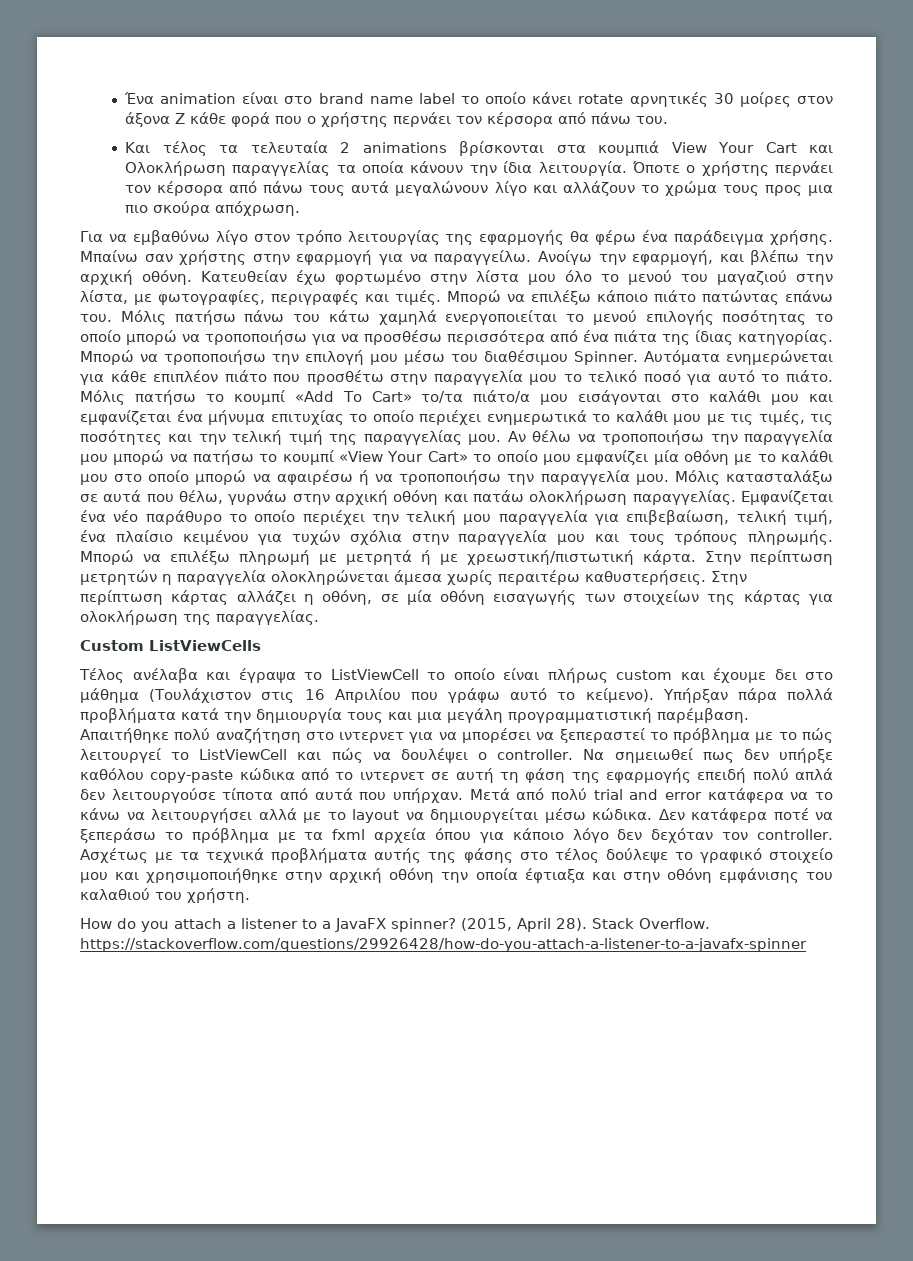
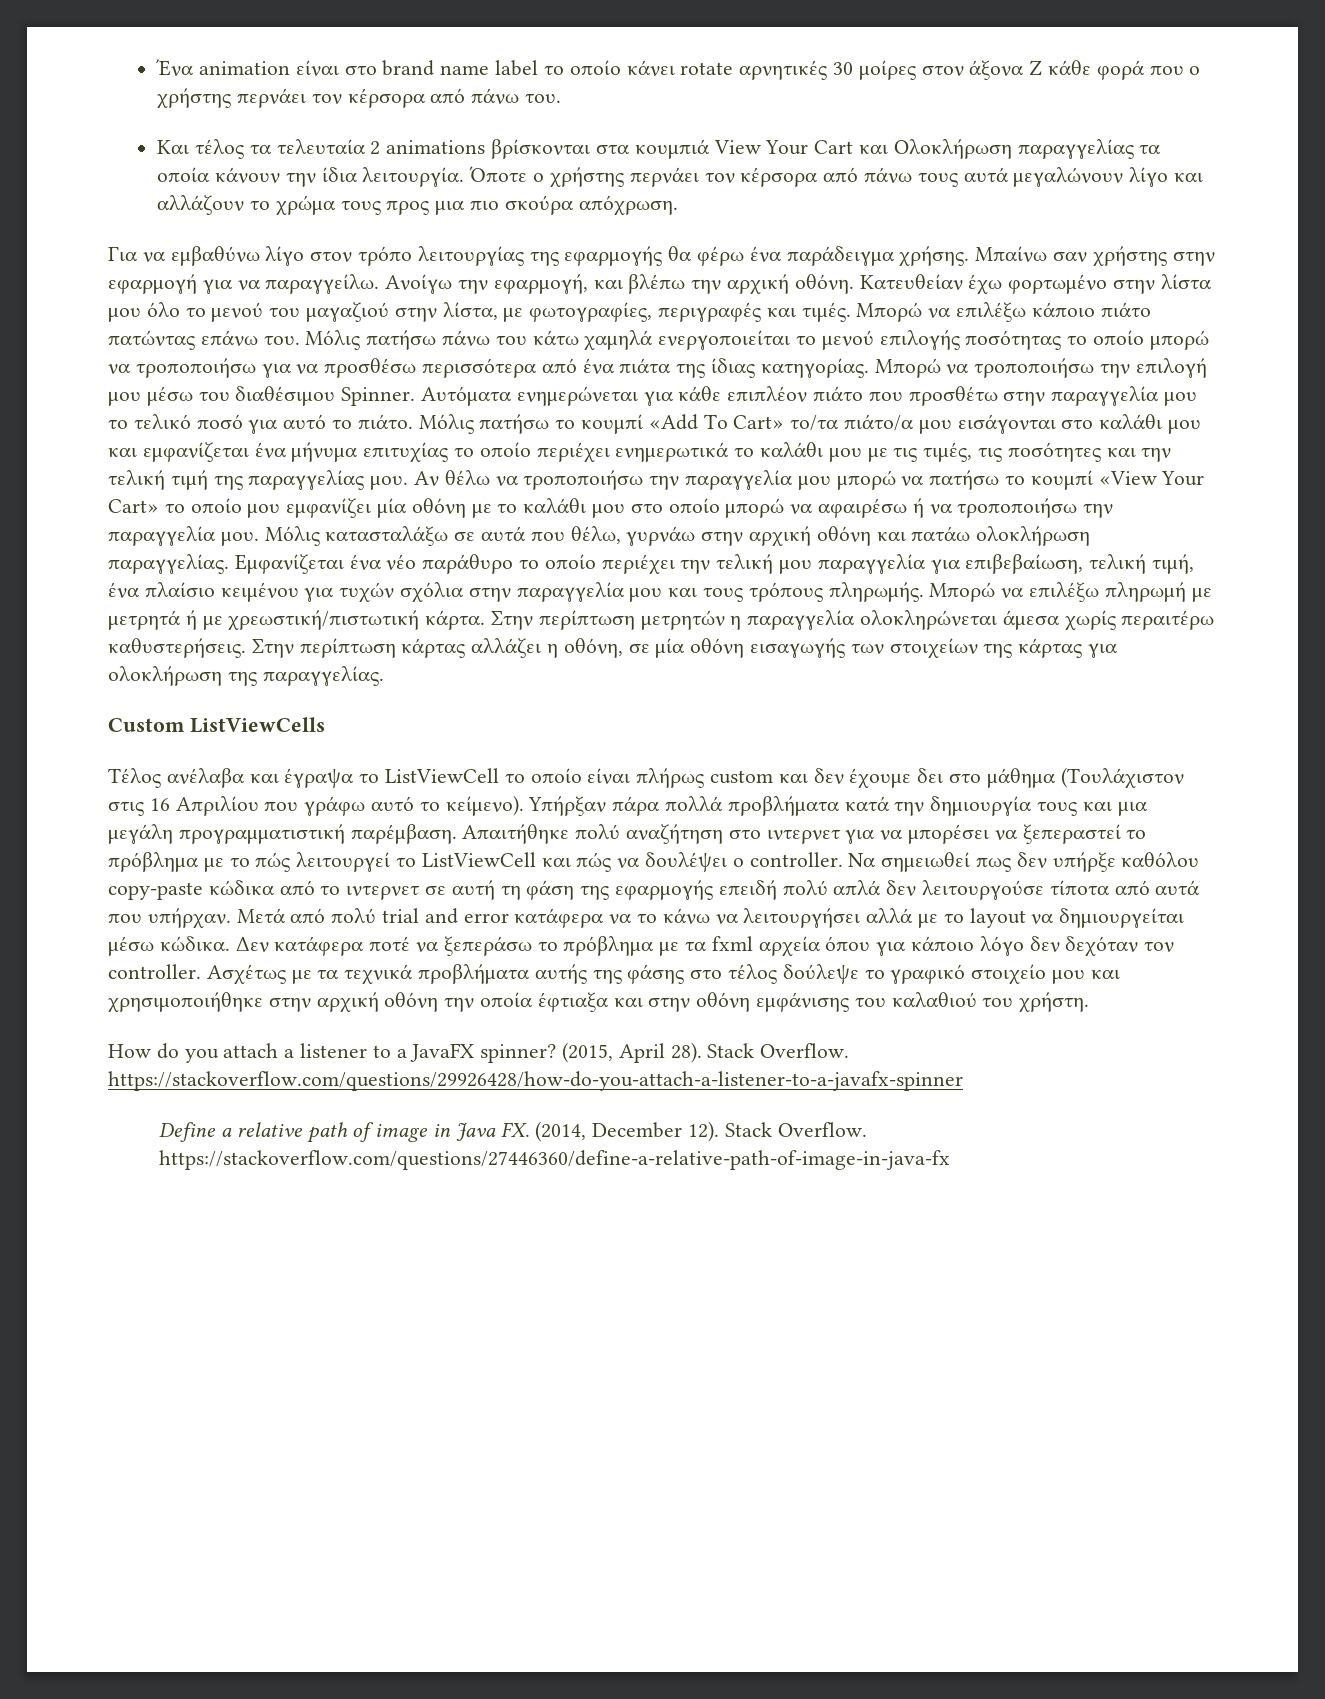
(705, 676) none -> [813,768,844,785] δεν
(807, 945) none -> [159,1121,867,1143] [159,1150,951,1170] // Define a relative path of image in Java FX. (2014, December 12). Stack Overflow. https://stackoverflow.com/questions/27446360/define-a-relative-path-of-image-in-java-fx

